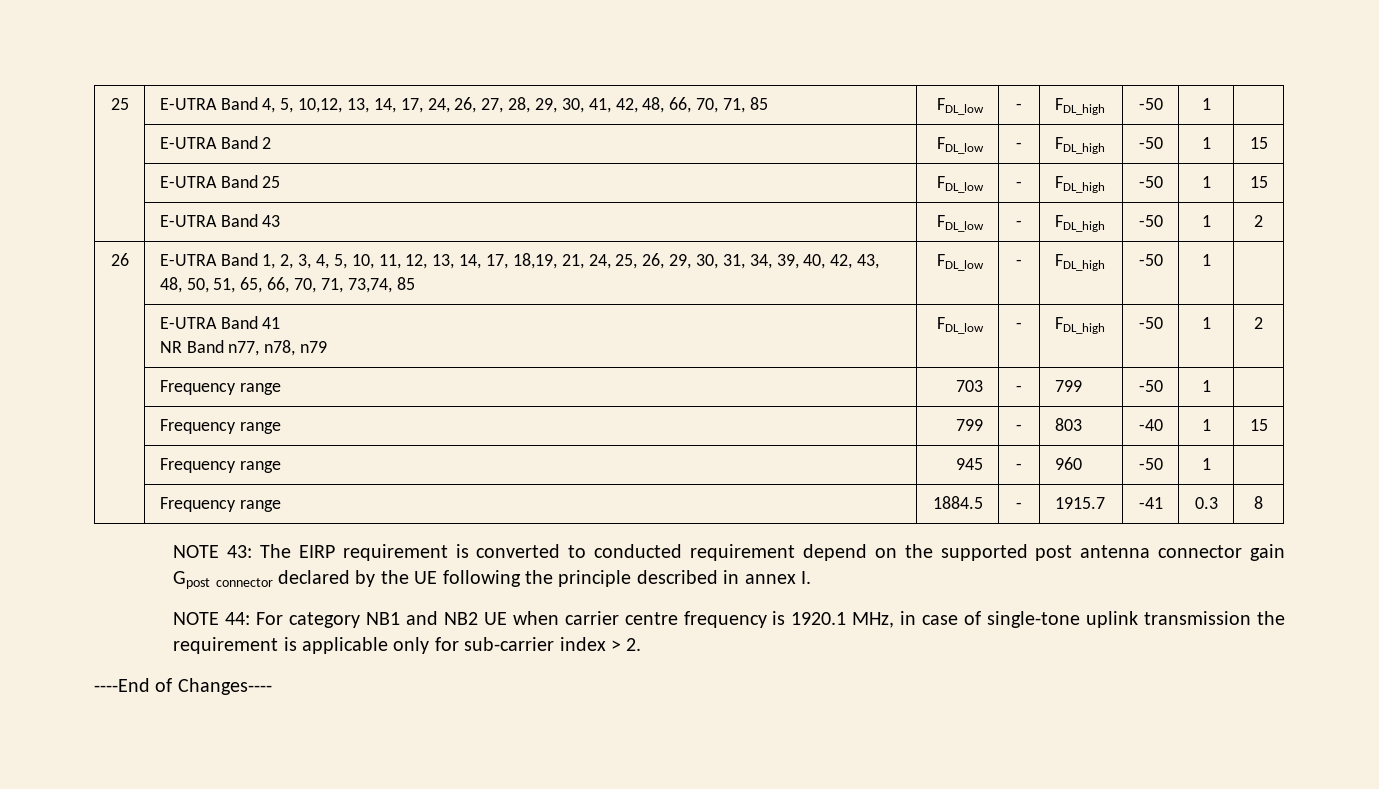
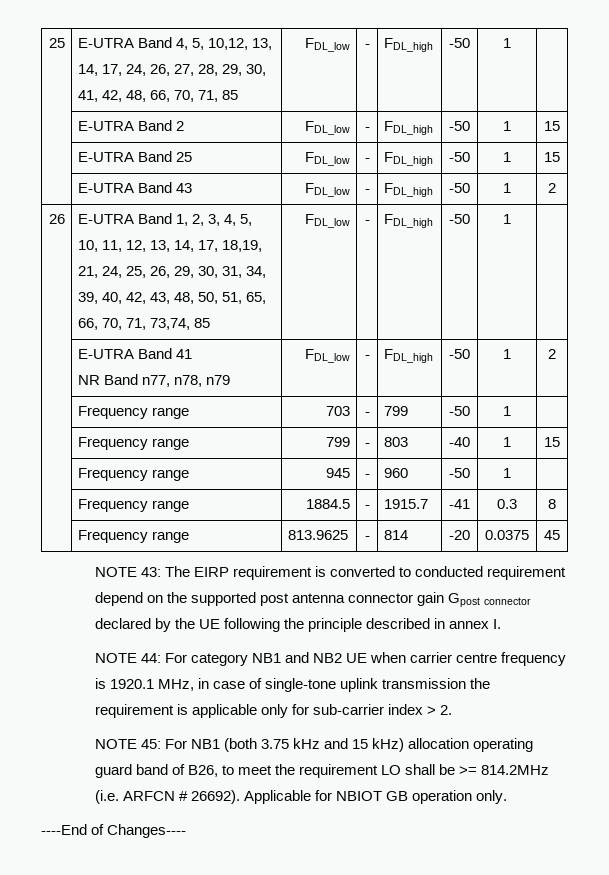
(1263, 502) none -> [77,530,189,543] [287,530,348,540] [364,536,370,540] [383,530,408,540] [449,530,470,540] [485,530,529,540] [544,530,560,540] // | Frequency range | 813.9625 | - | 814 | -20 | 0.0375 | 45
(642, 644) none -> [94,738,534,752] [94,764,550,778] [94,790,508,804] // NOTE 45: For NB1 (both 3.75 kHz and 15 kHz) allocation operating guard band of B26, to meet the requirement LO shall be >= 814.2MHz (i.e. ARFCN # 26692). Applicable for NBIOT GB operation only.

